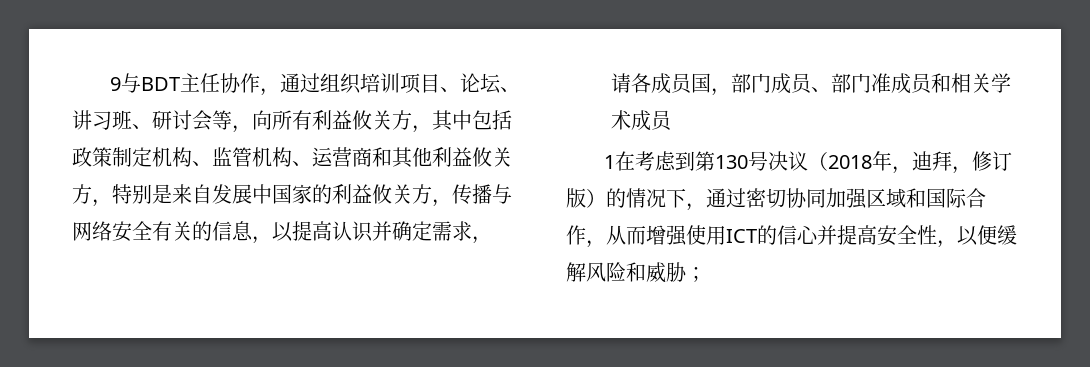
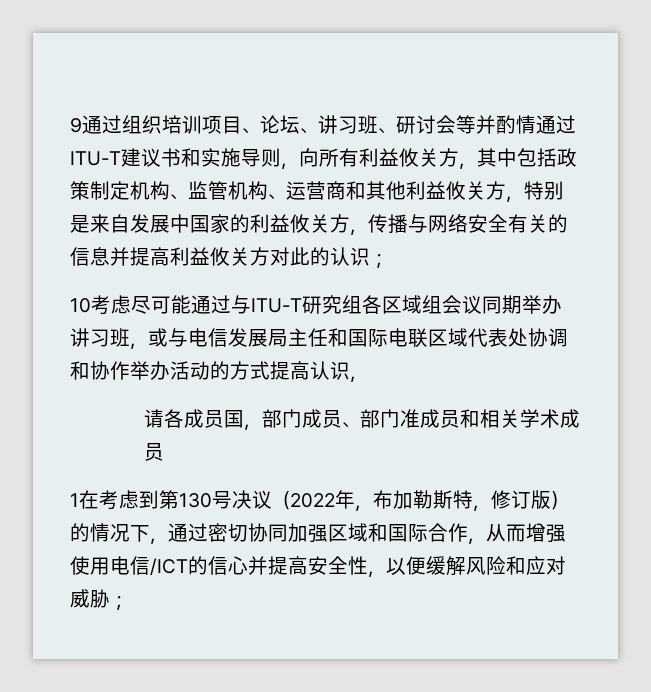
[121,73,281,96] 与BDT主任协作， -> (82, 125) none
(232, 120) none -> [476,115,576,134] [70,148,281,167] 并酌情通过ITU-T建议书和实施导则
[252,221,472,244] ，以提高认识并确定需求 -> [110,247,388,268] [70,295,562,315] [70,328,568,349] [70,361,350,380] 并提高利益攸关方对此的认识； // 10考虑尽可能通过与ITU-T研究组各区域组会议同期举办讲习班，或与电信发展局主任和国际电联区域代表处协调和协作举办活动的方式提高认识
[828,151,953,174] 2018年，迪拜 -> [290,490,473,511] 2022年，布加勒斯特
[726,229,757,243] ICT -> [110,556,188,576] 电信/ICT
(646, 272) none -> [526,556,566,575] 应对

